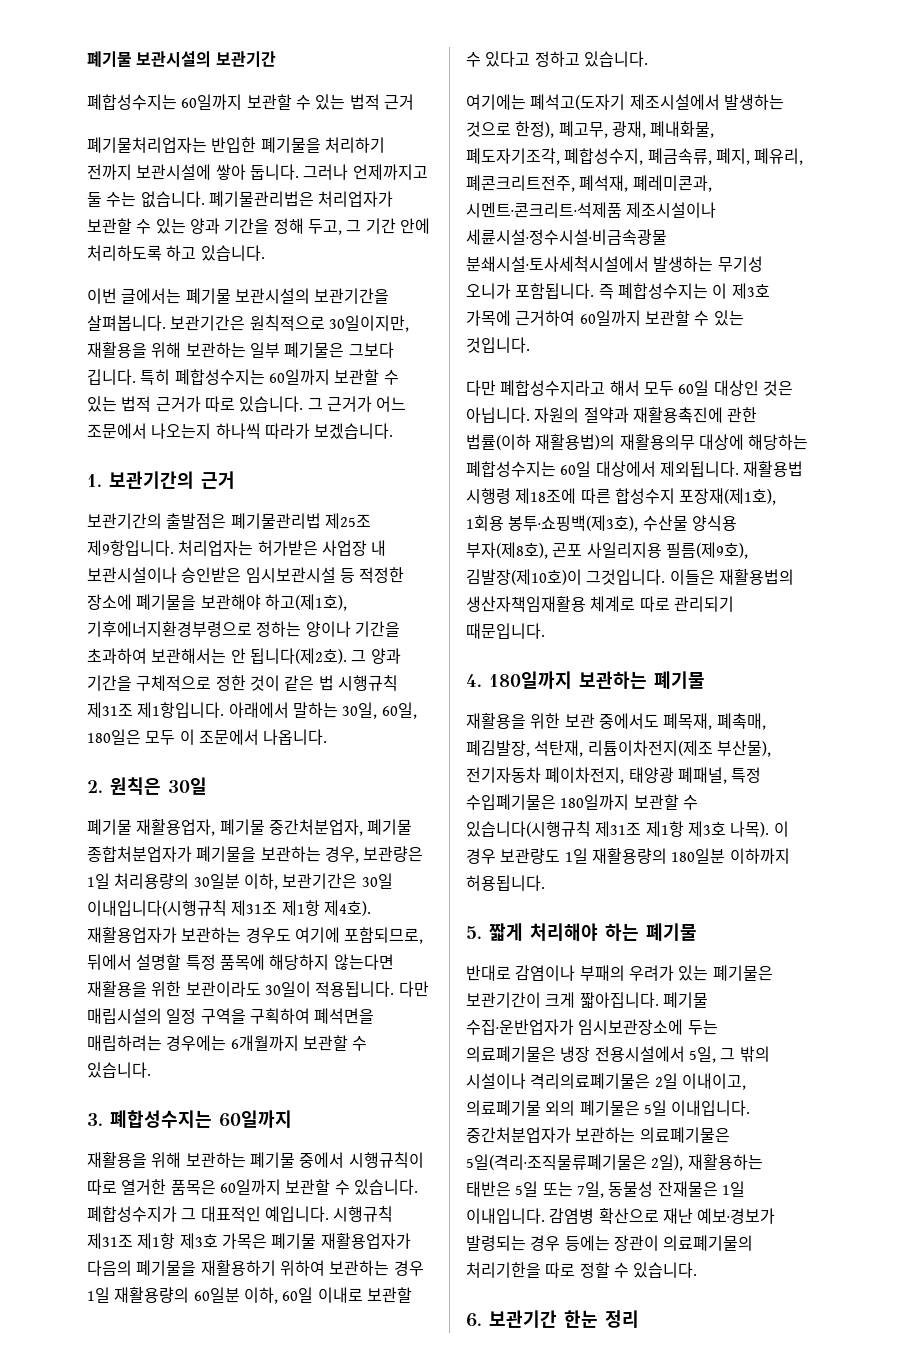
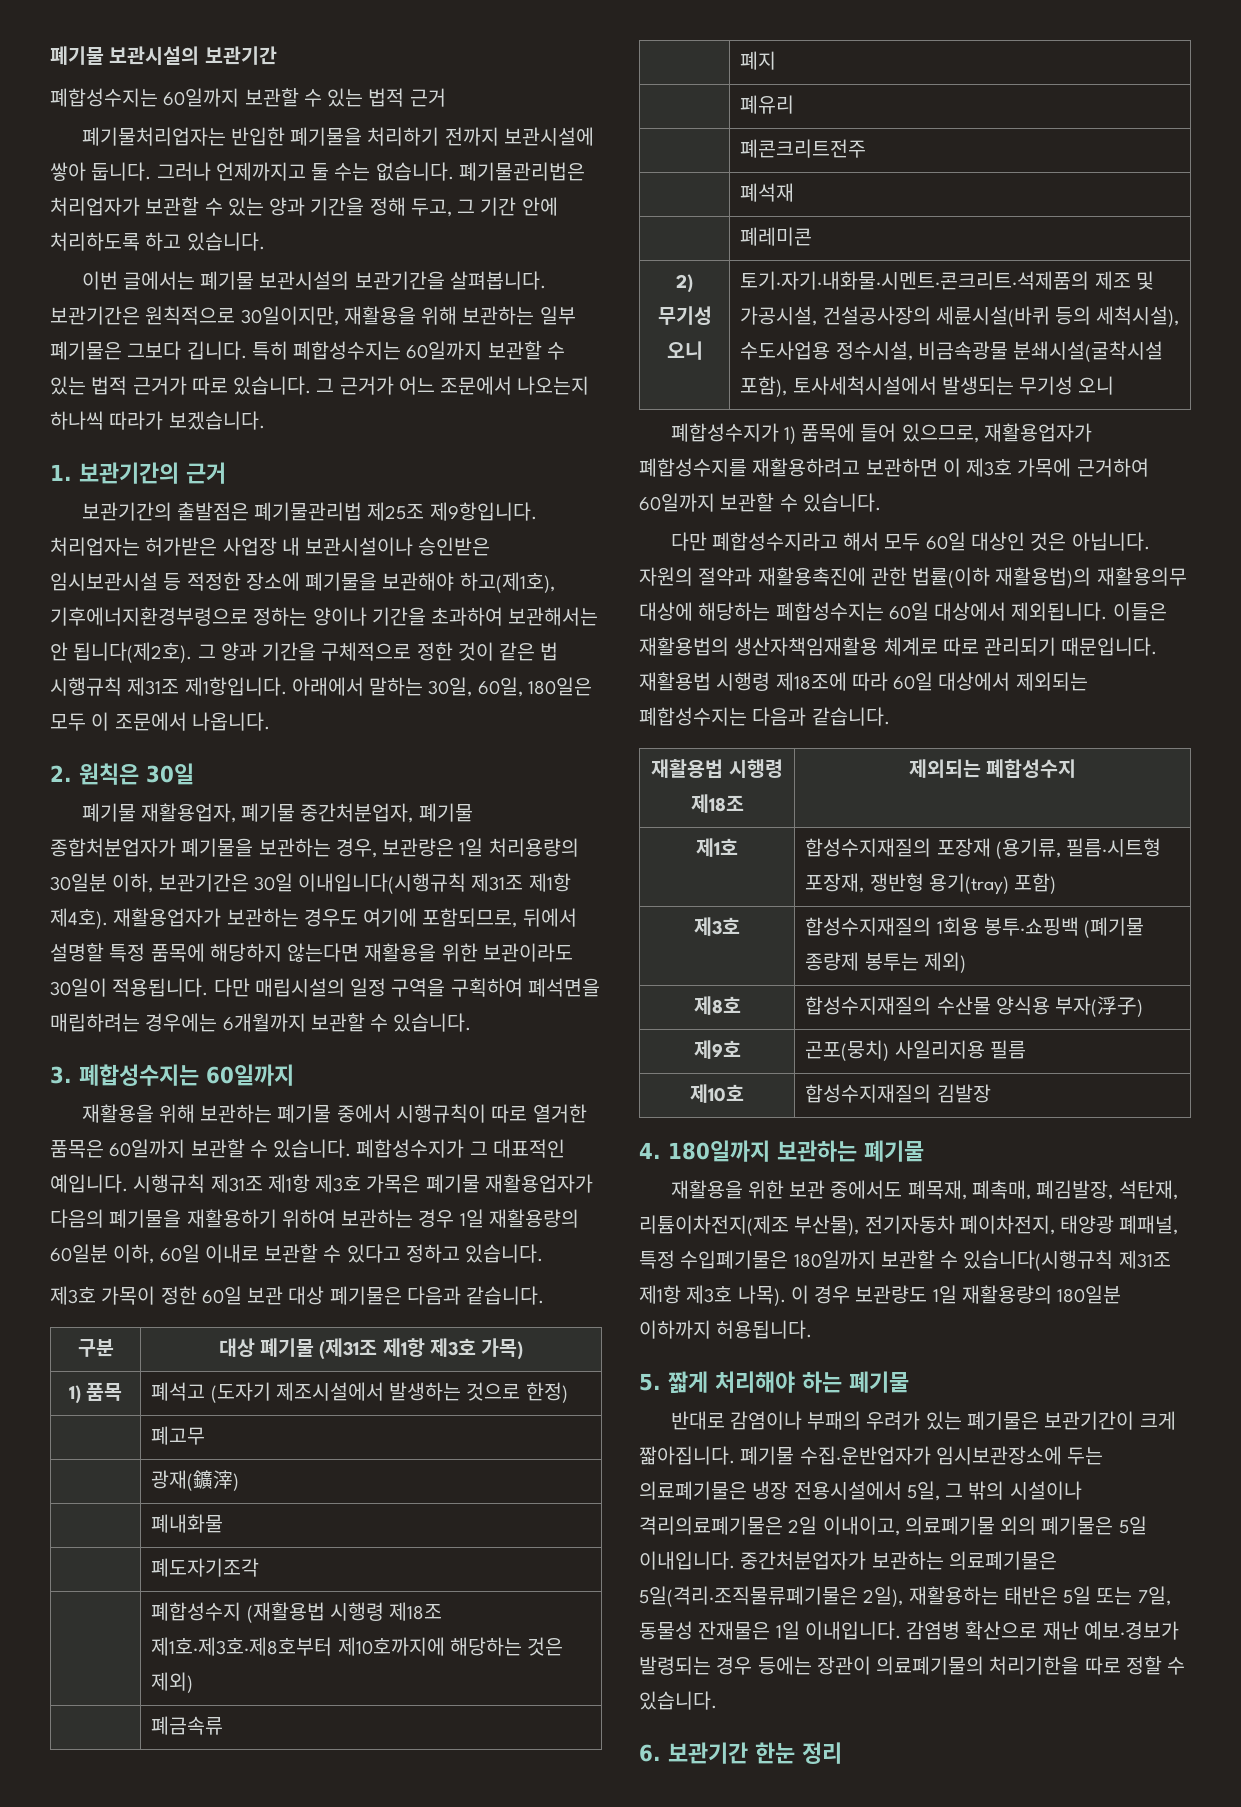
[466,94,784,110] [466,121,715,138] [466,148,804,165] [466,175,712,192] [466,202,717,218] [466,229,667,245] [466,256,763,272] [466,283,708,299] 여기에는 폐석고(도자기 제조시설에서 발생하는 것으로 한정), 폐고무, 광재, 폐내화물, 폐도자기조각, 폐합성수지, 폐금속류, 폐지, 폐유리, 폐콘크리트전주, 폐석재, 폐레미콘과, 시멘트·콘크리트·석제품 제조시설이나 세륜시설·정수시설·비금속광물 분쇄시설·토사세척시설에서 발생하는 무기성 오니가 포함됩니다. 즉 폐합성수지는 -> [50,1286,545,1305] [77,1339,114,1357] [218,1338,524,1360] [68,1382,123,1404] [151,1382,568,1403] [151,1426,206,1445] [151,1470,240,1491] [151,1514,224,1533] [151,1558,260,1577] [151,1602,443,1623] [151,1637,564,1656] [151,1672,194,1693] [151,1716,224,1735] [740,51,777,70] [740,95,795,114] [740,139,867,158] [740,183,795,202] [740,227,813,246] [676,274,693,293] [657,306,712,325] [666,341,703,360] [740,271,1154,290] [740,306,1180,327] [740,341,1164,362] [740,376,1115,397] [670,423,1092,444] [639,458,938,477] 제3호 가목이 정한 60일 보관 대상 폐기물은 다음과 같습니다. // 구분 | 대상 폐기물 (제31조 제1항 제3호 가목) // 1) 품목 | 폐석고 (도자기 제조시설에서 발생하는 것으로 한정) // | 폐고무 // | 광재(鑛滓) // | 폐내화물 // | 폐도자기조각 // | 폐합성수지 (재활용법 시행령 제18조 제1호·제3호·제8호부터 제10호까지에 해당하는 것은 제외) // | 폐금속류 // | 폐지 // | 폐유리 // | 폐콘크리트전주 // | 폐석재 // | 폐레미콘 // 2) 무기성 오니 | 토기·자기·내화물·시멘트·콘크리트·석제품의 제조 및 가공시설, 건설공사장의 세륜시설(바퀴 등의 세척시설), 수도사업용 정수시설, 비금속광물 분쇄시설(굴착시설 포함), 토사세척시설에서 발생되는 무기성 오니 // 폐합성수지가 1) 품목에 들어 있으므로, 재활용업자가 폐합성수지를 재활용하려고 보관하면
[713,310,744,326] [466,337,530,353] 있는 것입니다. -> [802,493,881,512] 있습니다.
[743,461,804,477] [466,488,777,505] [466,515,737,532] [466,542,748,559] [466,569,666,585] 재활용법 시행령 제18조에 따른 합성수지 포장재(제1호), 1회용 봉투·쇼핑백(제3호), 수산물 양식용 부자(제8호), 곤포 사일리지용 필름(제9호), 김발장(제10호)이 그것입니다. -> (1108, 611) none
(545, 631) none -> [639,672,1088,691] [639,707,890,726] [651,759,783,778] [690,794,744,813] [908,759,1077,778] [696,838,738,857] [805,838,1162,859] [805,873,1057,895] [694,917,740,936] [805,917,1145,938] [805,952,966,973] [693,996,741,1015] [805,996,1144,1017] [693,1040,741,1059] [805,1040,1026,1061] [690,1084,744,1103] [805,1084,991,1103] 재활용법 시행령 제18조에 따라 60일 대상에서 제외되는 폐합성수지는 다음과 같습니다. // 재활용법 시행령 제18조 | 제외되는 폐합성수지 // 제1호 | 합성수지재질의 포장재 (용기류, 필름·시트형 포장재, 쟁반형 용기(tray) 포함) // 제3호 | 합성수지재질의 1회용 봉투·쇼핑백 (폐기물 종량제 봉투는 제외) // 제8호 | 합성수지재질의 수산물 양식용 부자(浮子) // 제9호 | 곤포(뭉치) 사일리지용 필름 // 제10호 | 합성수지재질의 김발장

